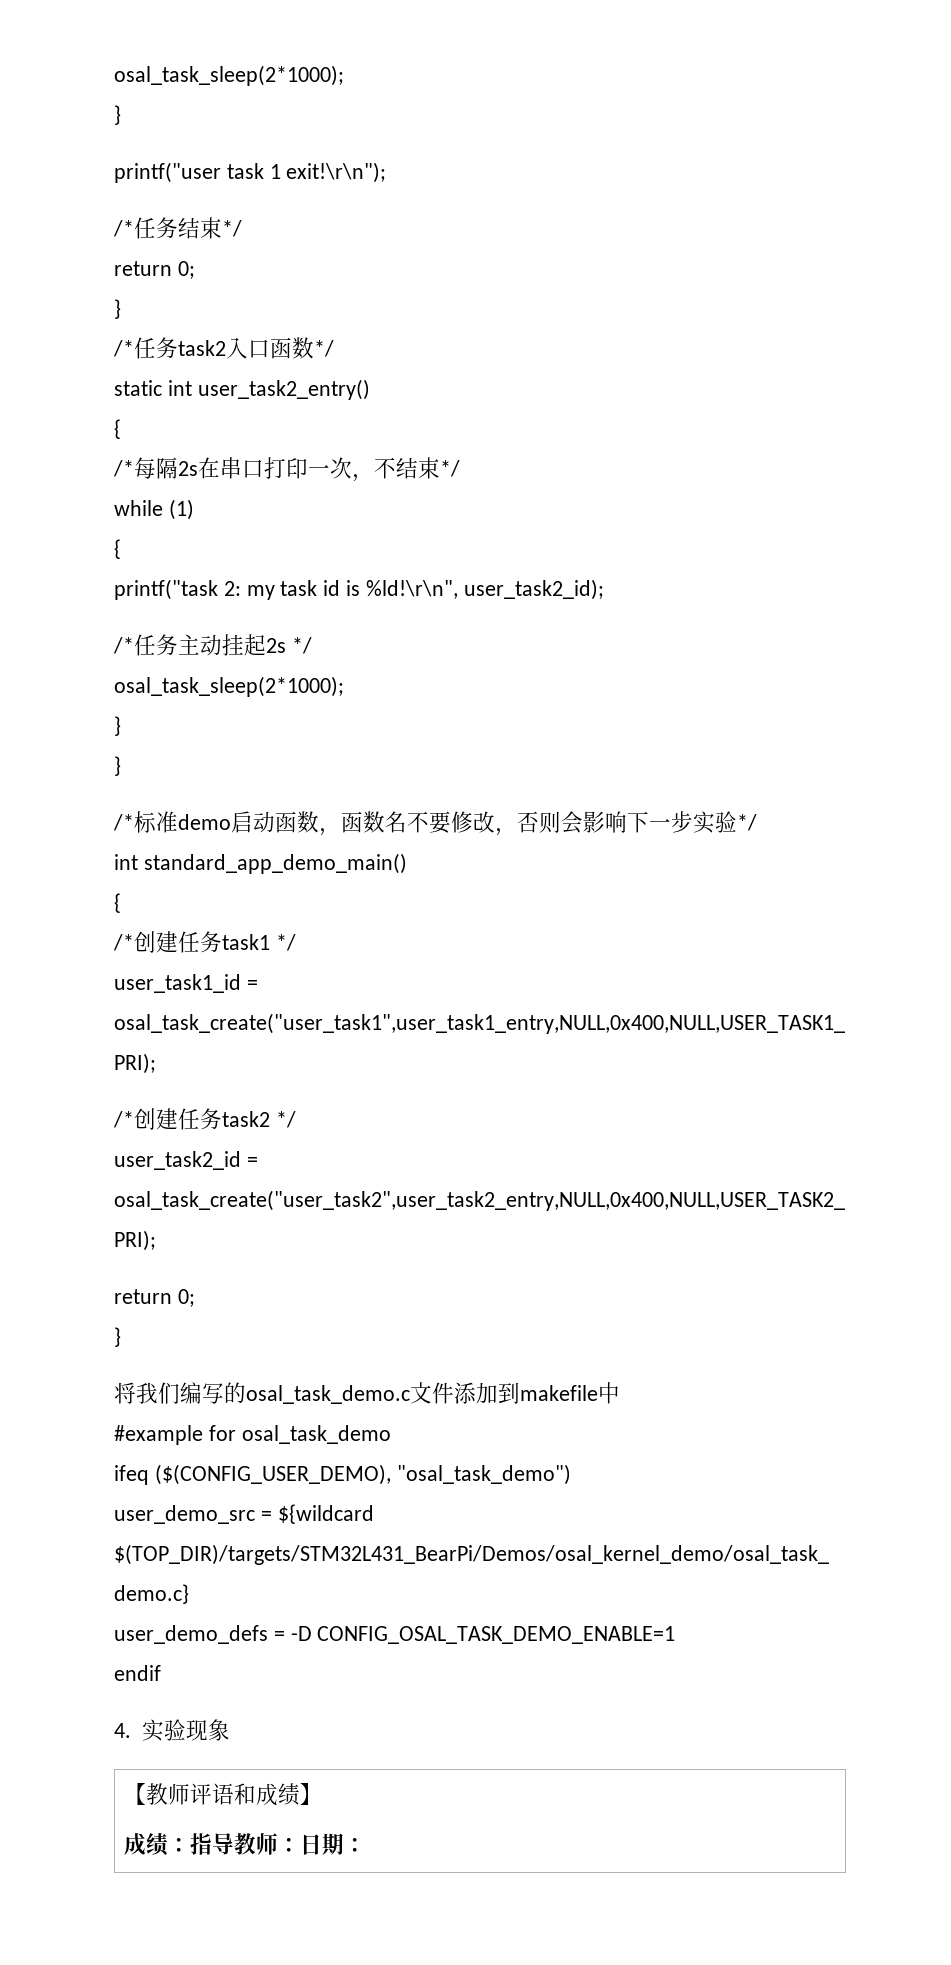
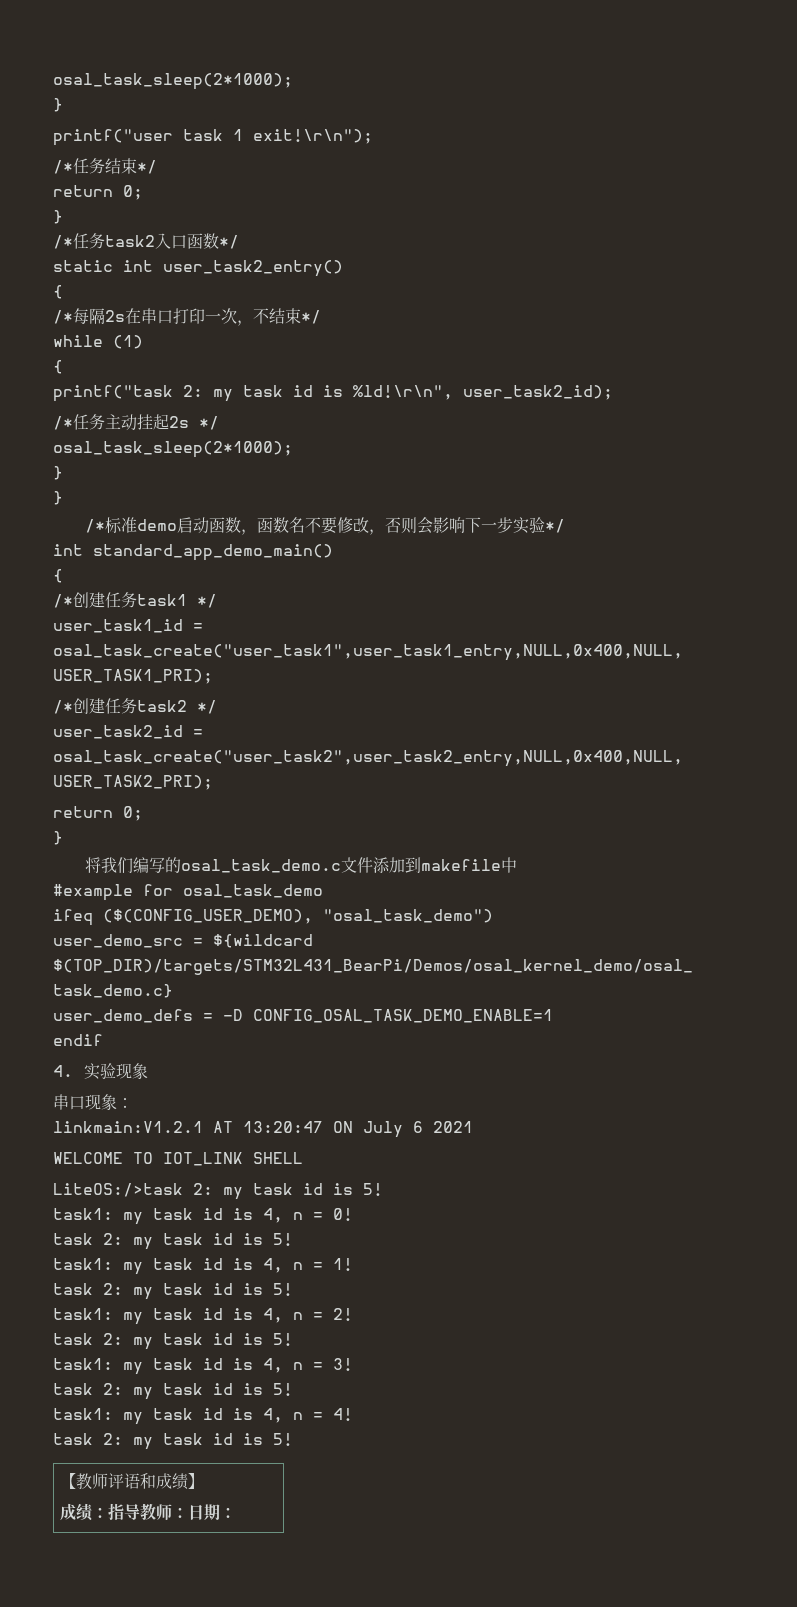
(230, 1730) none -> [53,1094,133,1110] [53,1121,473,1138] [53,1152,303,1166] [53,1183,383,1200] [53,1208,353,1225] [53,1233,293,1250] [53,1258,353,1275] [53,1283,293,1300] [53,1308,353,1325] [53,1333,293,1350] [53,1358,353,1375] [53,1383,293,1400] [53,1408,353,1425] [53,1433,293,1450] // 串口现象： // linkmain:V1.2.1 AT 13:20:47 ON July 6 2021 // WELCOME TO IOT_LINK SHELL // LiteOS:/>task 2: my task id is 5! // task1: my task id is 4, n = 0! // task 2: my task id is 5! // task1: my task id is 4, n = 1! // task 2: my task id is 5! // task1: my task id is 4, n = 2! // task 2: my task id is 5! // task1: my task id is 4, n = 3! // task 2: my task id is 5! // task1: my task id is 4, n = 4! // task 2: my task id is 5!

